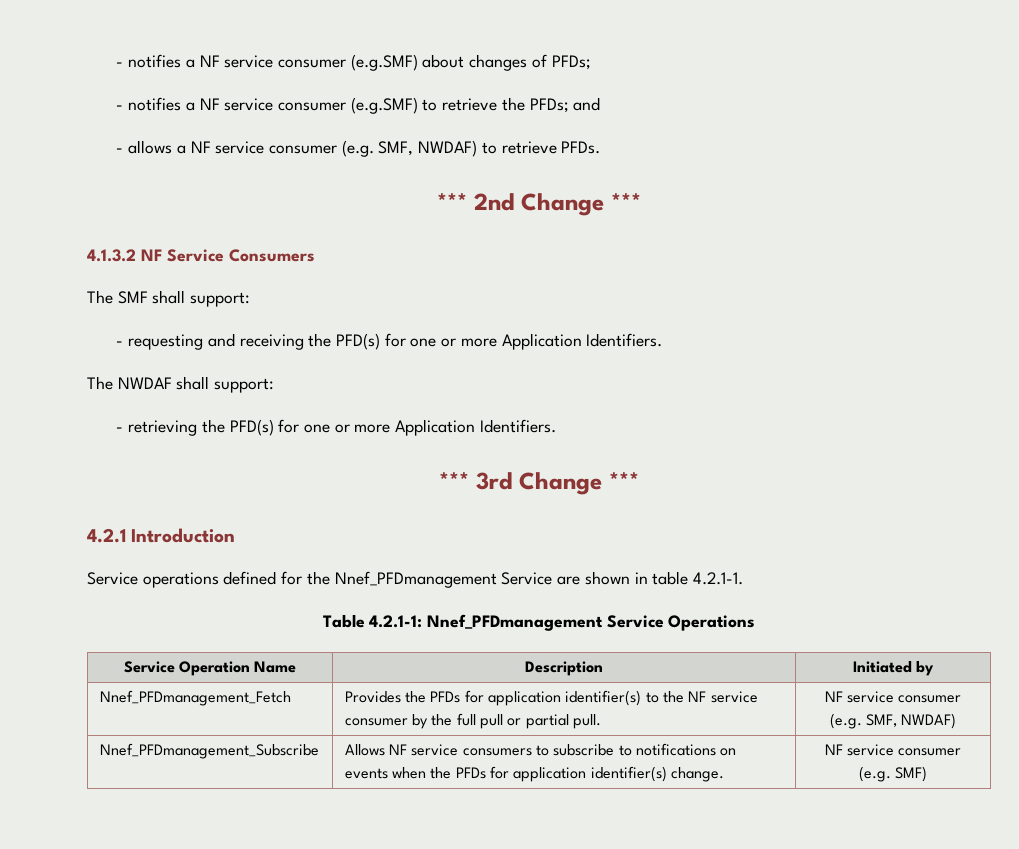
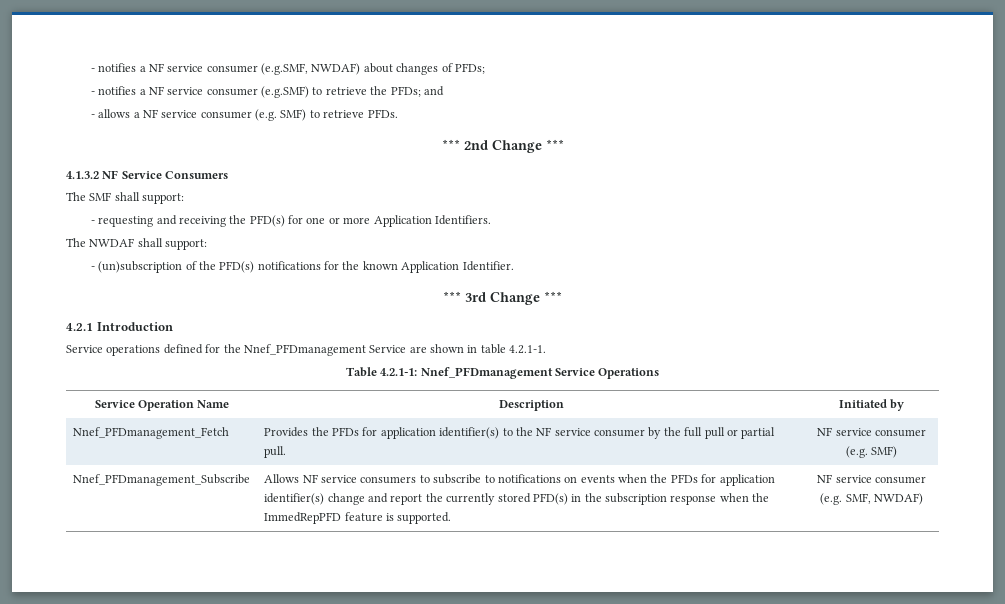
[116,54,418,71] - notifies a NF service consumer (e.g.SMF) -> [90,63,361,75] - notifies a NF service consumer (e.g.SMF, NWDAF)
[378,140,478,157] SMF, NWDAF) -> [280,109,307,121] SMF)
[128,419,556,436] retrieving the PFD(s) for one or more Application Identifiers. -> [98,261,514,273] (un)subscription of the PFD(s) notifications for the known Application Identifier.
[866,713,957,729] SMF, NWDAF) -> [871,446,898,458] SMF)
[670,767,724,782] [824,744,962,756] [858,766,928,782] change. | NF service consumer (e.g. SMF) -> [327,493,770,505] [264,512,452,524] [817,474,926,484] [820,493,923,505] change and report the currently stored PFD(s) in the subscription response when the ImmedRepPFD feature is supported. | NF service consumer (e.g. SMF, NWDAF)

